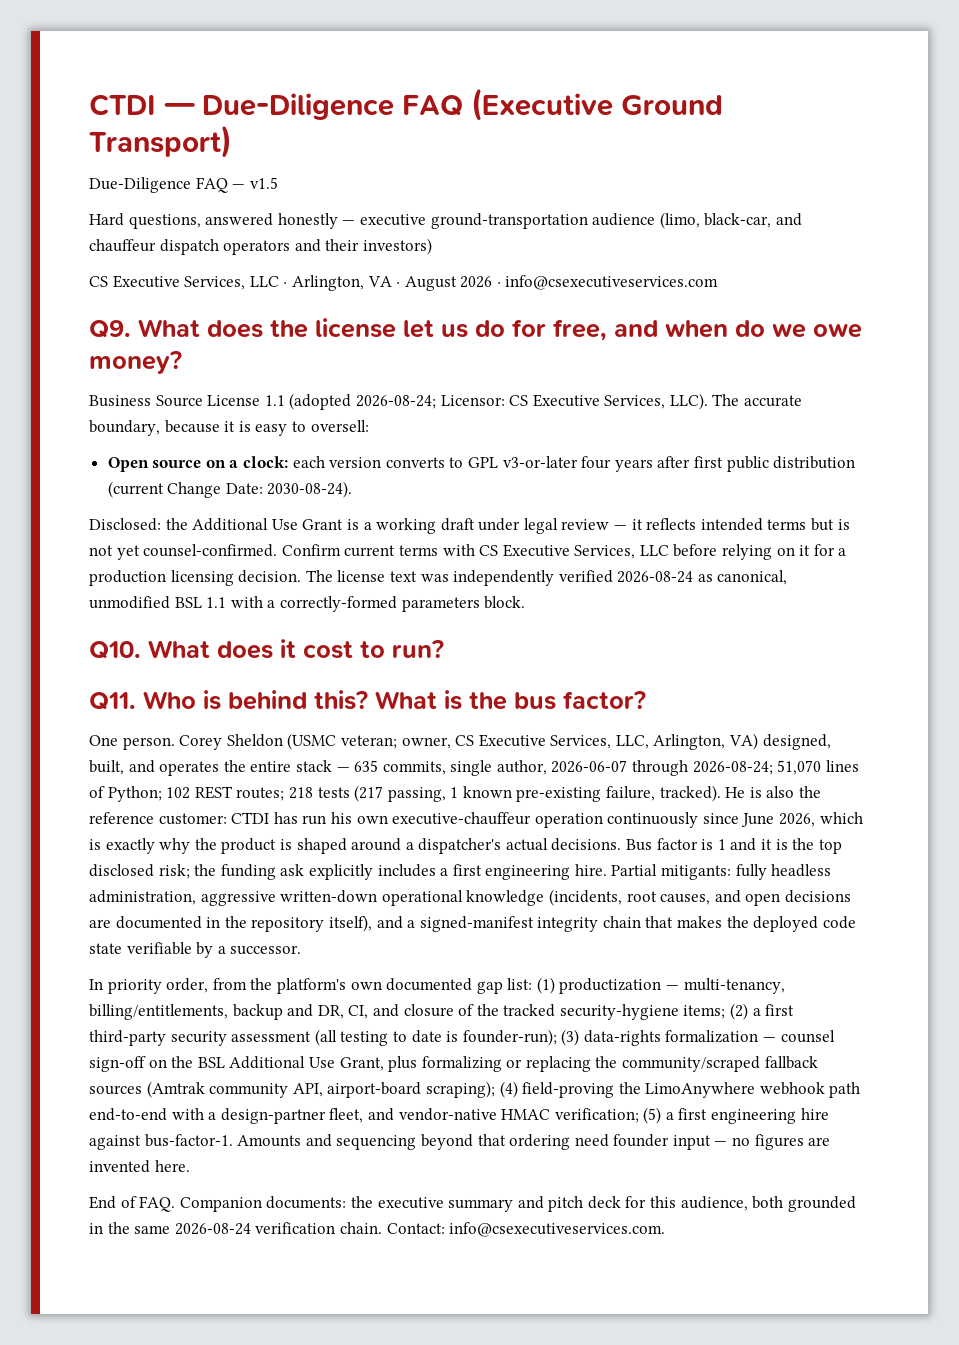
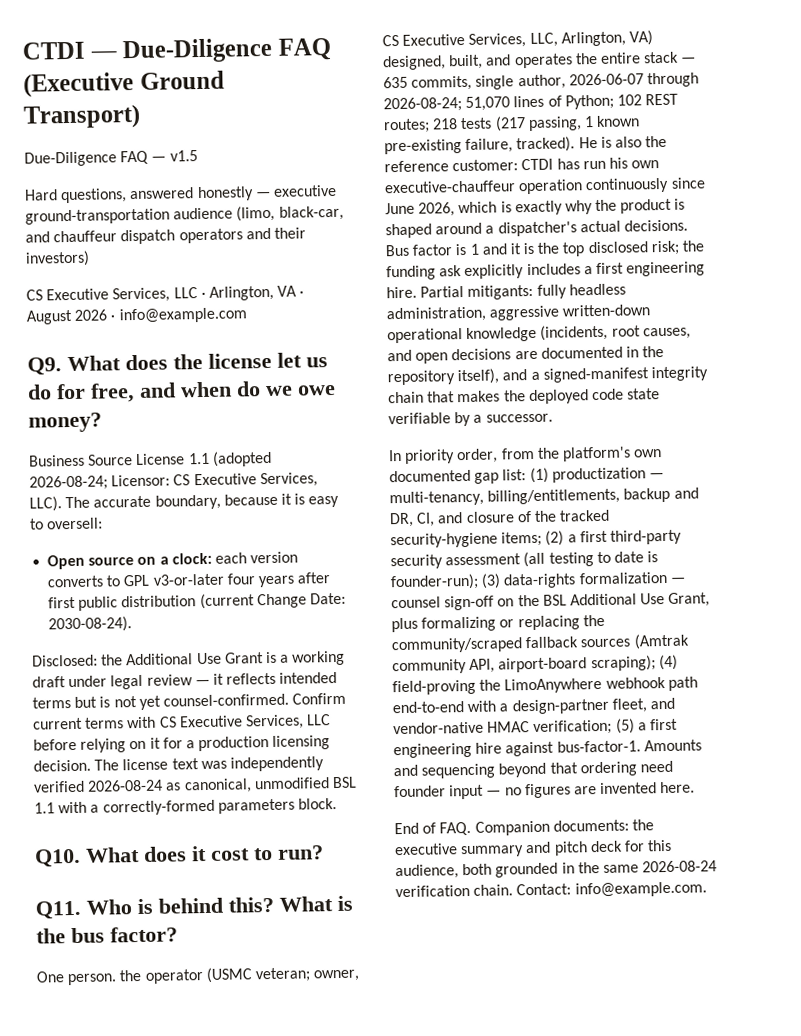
[505,275,719,290] info@csexecutiveservices.com -> [118,307,247,324] info@example.com
[179,734,283,750] Corey Sheldon -> [119,969,204,984] the operator
[449,1222,666,1237] info@csexecutiveservices.com. -> [574,881,707,898] info@example.com.

